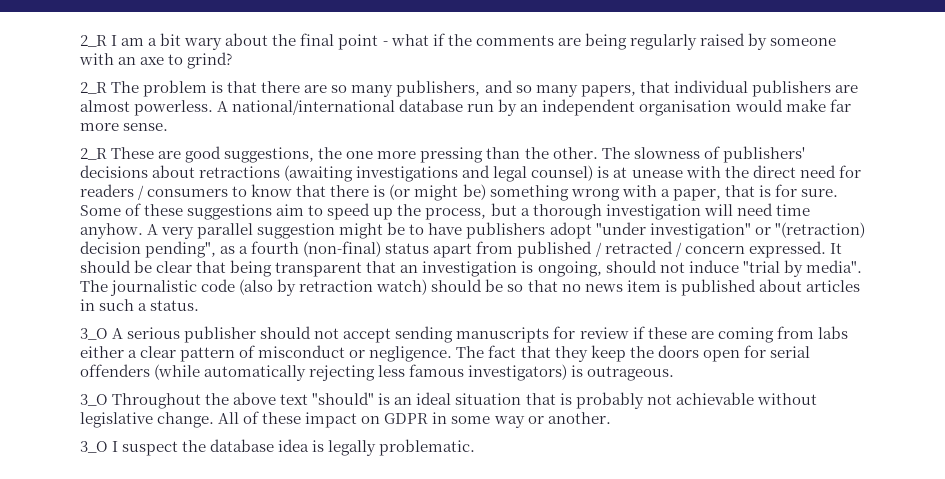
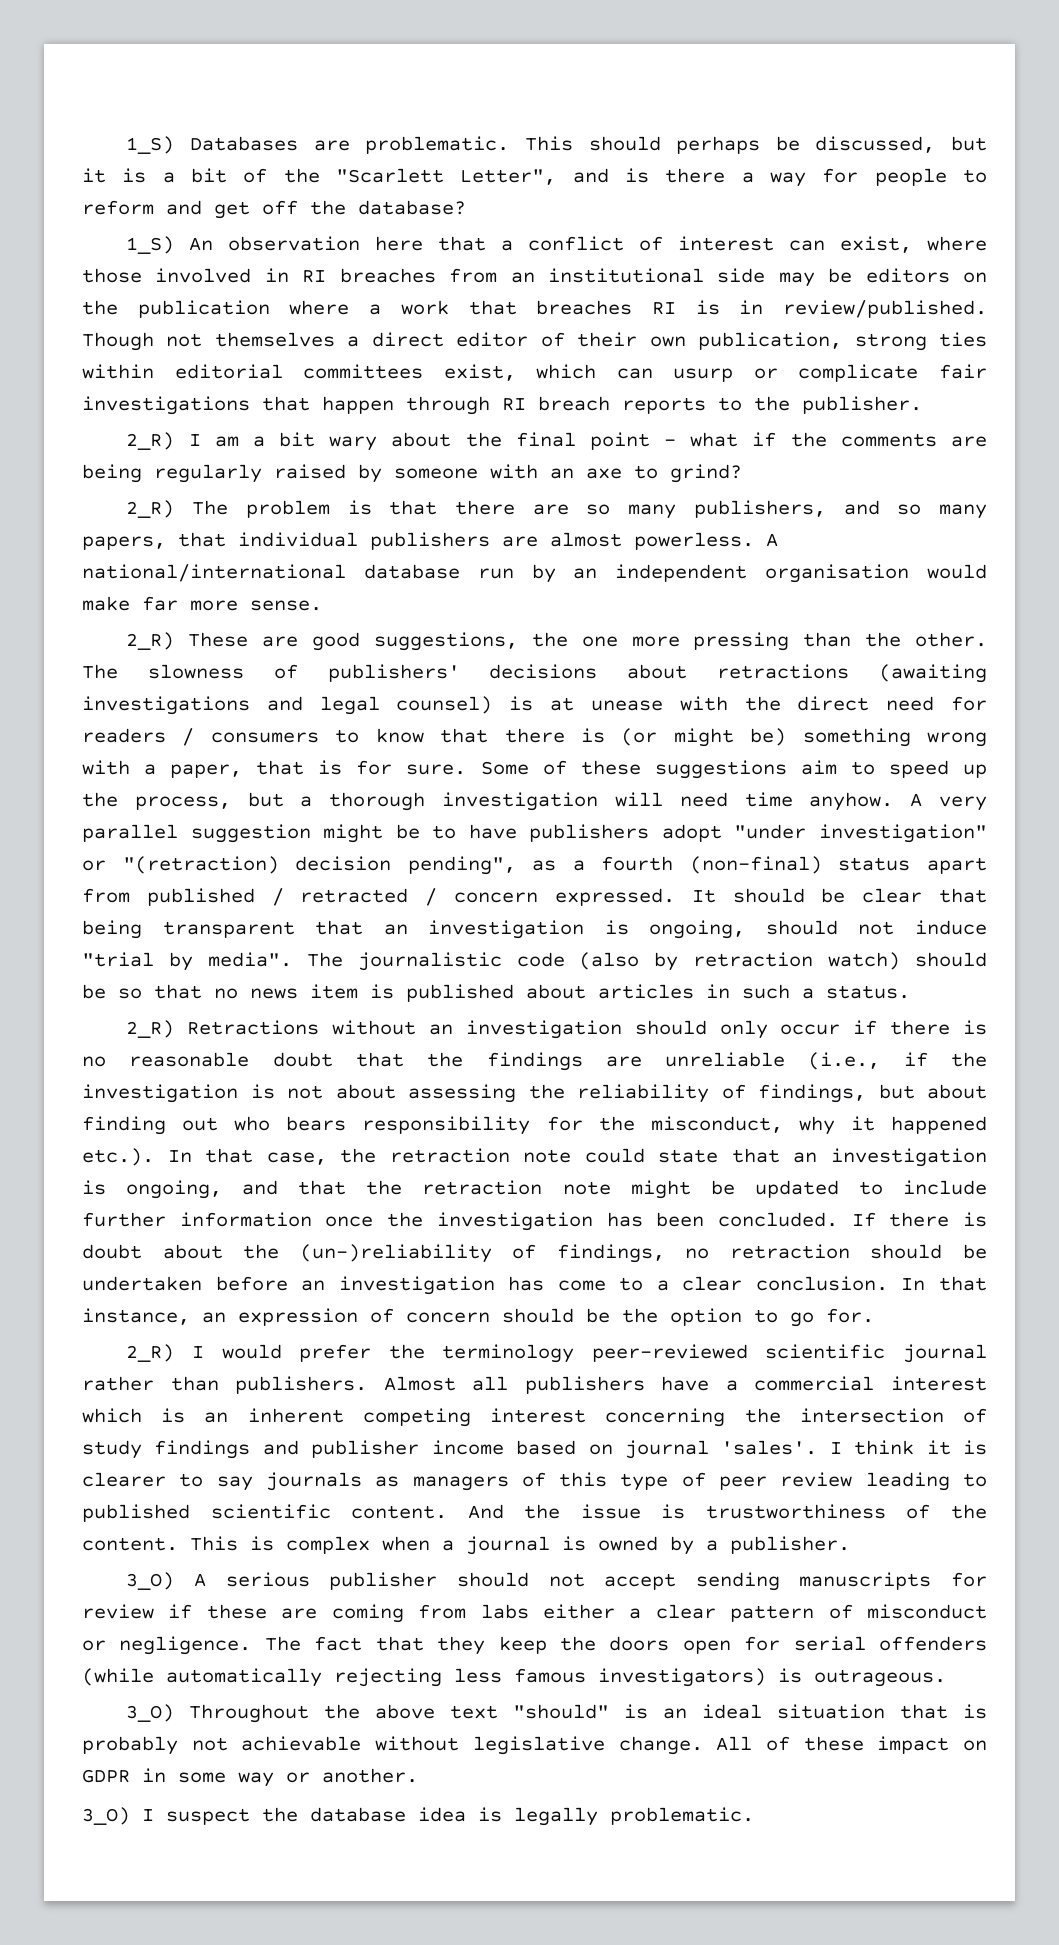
[80,35,107,47] 2_R -> [126,136,987,154] [82,168,988,187] [82,200,466,219] [126,236,988,254] [82,268,987,287] [82,300,988,318] [82,332,988,351] [82,364,987,382] [82,396,922,415] [126,432,175,450] 1_S) Databases are problematic. This should perhaps be discussed, but it is a bit of the "Scarlett Letter", and is there a way for people to reform and get off the database? // 1_S) An observation here that a conflict of interest can exist, where those involved in RI breaches from an institutional side may be editors on the publication where a work that breaches RI is in review/published. Though not themselves a direct editor of their own publication, strong ties within editorial committees exist, which can usurp or complicate fair investigations that happen through RI breach reports to the publisher. // 2_R)
[80,82,107,94] 2_R -> [126,500,175,518] 2_R)
[80,148,107,160] 2_R -> [126,632,175,650] 2_R)
[80,328,108,340] 3_O -> [126,1020,988,1039] [82,1052,987,1071] [82,1084,987,1103] [82,1116,988,1135] [82,1148,987,1167] [82,1180,988,1199] [82,1212,988,1231] [82,1244,987,1263] [82,1276,987,1295] [82,1308,874,1327] [126,1344,987,1363] [82,1376,987,1394] [82,1408,987,1427] [82,1440,987,1459] [82,1472,987,1491] [82,1504,987,1522] [82,1536,850,1555] [126,1572,175,1590] 2_R) Retractions without an investigation should only occur if there is no reasonable doubt that the findings are unreliable (i.e., if the investigation is not about assessing the reliability of findings, but about finding out who bears responsibility for the misconduct, why it happened etc.). In that case, the retraction note could state that an investigation is ongoing, and that the retraction note might be updated to include further information once the investigation has been concluded. If there is doubt about the (un-)reliability of findings, no retraction should be undertaken before an investigation has come to a clear conclusion. In that instance, an expression of concern should be the option to go for. // 2_R) I would prefer the terminology peer-reviewed scientific journal rather than publishers. Almost all publishers have a commercial interest which is an inherent competing interest concerning the intersection of study findings and publisher income based on journal 'sales'. I think it is clearer to say journals as managers of this type of peer review leading to published scientific content. And the issue is trustworthiness of the content. This is complex when a journal is owned by a publisher. // 3_O)
[80,394,108,406] 3_O -> [126,1704,175,1722] 3_O)
[80,441,108,453] 3_O -> [82,1807,130,1825] 3_O)

